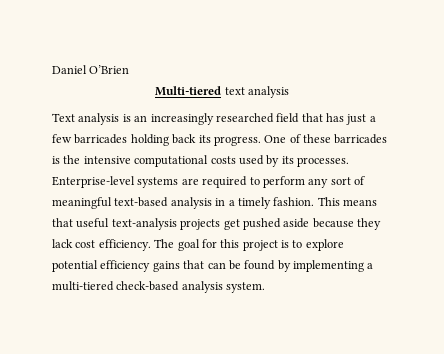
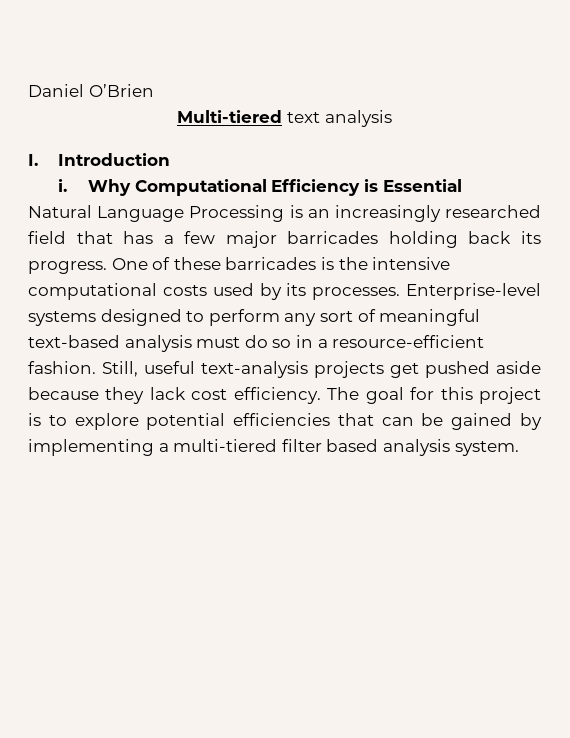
[52,113,120,125] Text analysis -> [28,153,171,166] [58,179,462,196] [28,205,285,222] I. Introduction // i. Why Computational Efficiency is Essential // Natural Language Processing
[346,114,367,125] just -> (154, 237) none
(72, 138) none -> [225,231,277,248] major
[181,176,248,188] are required -> [100,309,182,326] designed
[215,197,377,209] [52,218,73,227] in a timely fashion. This means that -> [196,335,485,348] [28,361,138,377] must do so in a resource-efficient fashion. Still,
[100,260,180,272] efficiency gains -> [233,413,331,426] efficiencies
[244,260,276,270] found -> [451,413,513,430] gained
[116,281,180,291] check-based -> [281,439,379,452] filter based

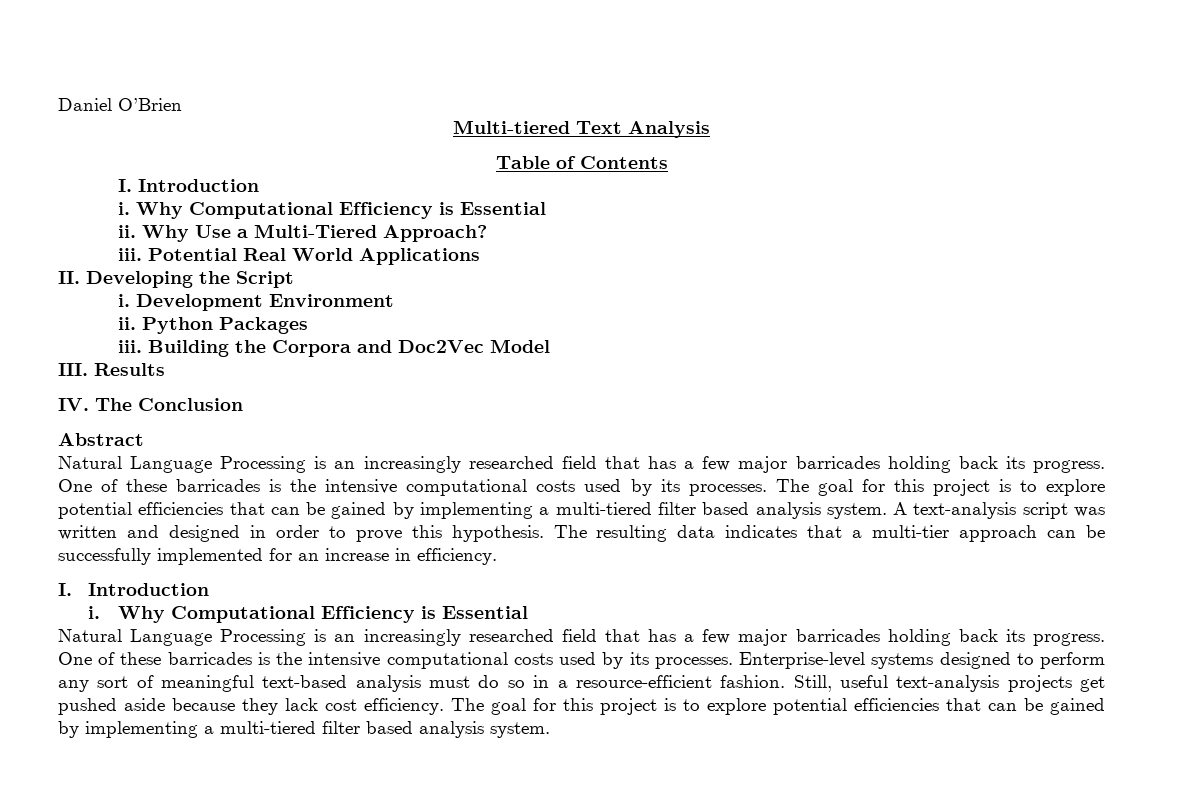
[287,110,392,127] text analysis -> [576,121,710,138] [495,156,668,169] [118,179,260,192] [118,202,547,219] [118,224,488,242] [118,248,481,265] [58,271,294,288] [118,294,395,311] [118,317,309,334] [118,339,551,357] [58,363,165,376] [58,398,243,411] [58,433,144,446] [58,456,1105,473] [58,479,1105,496] [58,502,1105,519] [58,525,1106,542] [58,548,497,565] Text Analysis // Table of Contents // I. Introduction // i. Why Computational Efficiency is Essential // ii. Why Use a Multi-Tiered Approach? // iii. Potential Real World Applications // II. Developing the Script // i. Development Environment // ii. Python Packages // iii. Building the Corpora and Doc2Vec Model // III. Results // IV. The Conclusion // Abstract // Natural Language Processing is an increasingly researched field that has a few major barricades holding back its progress. One of these barricades is the intensive computational costs used by its processes. The goal for this project is to explore potential efficiencies that can be gained by implementing a multi-tiered filter based analysis system. A text-analysis script was written and designed in order to prove this hypothesis. The resulting data indicates that a multi-tier approach can be successfully implemented for an increase in efficiency.

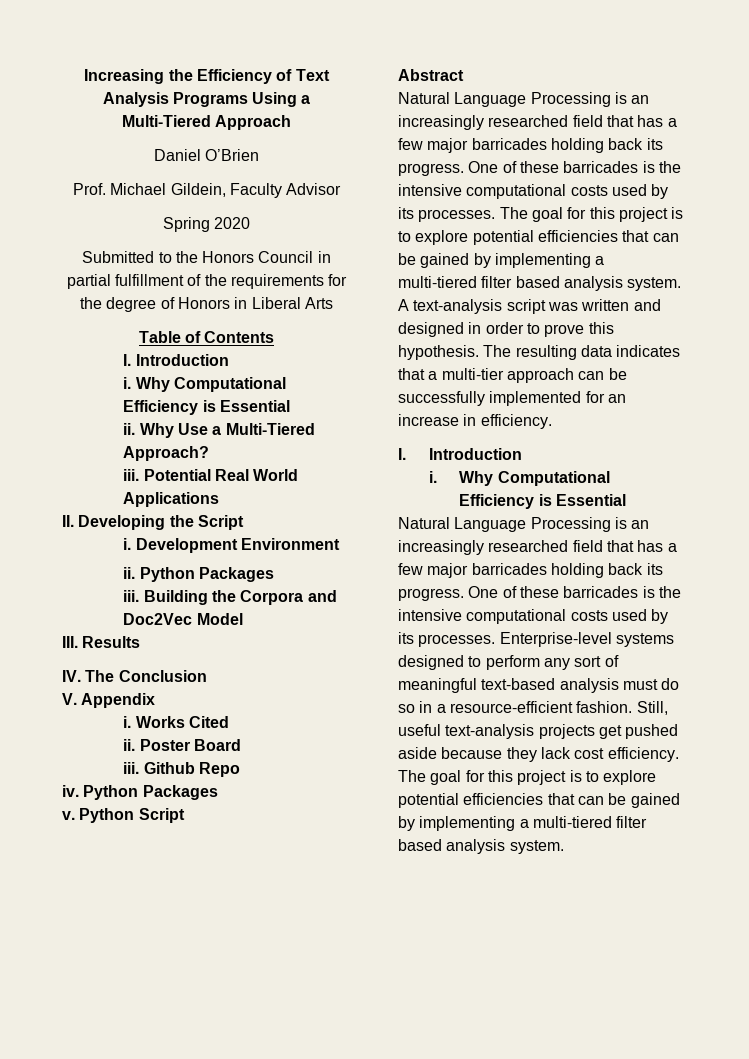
[58,98,182,111] [453,120,710,138] Daniel O’Brien // Multi-tiered Text Analysis -> [84,69,330,84] [102,92,311,107] [121,115,292,130] [153,149,260,161] [72,183,342,198] [162,217,251,232] [82,251,331,263] [66,274,348,289] [80,297,333,312] Increasing the Efficiency of Text Analysis Programs Using a Multi-Tiered Approach // Daniel O’Brien // Prof. Michael Gildein, Faculty Advisor // Spring 2020 // Submitted to the Honors Council in partial fulfillment of the requirements for the degree of Honors in Liberal Arts
(243, 404) none -> [62,693,156,708] [123,716,229,728] [123,739,241,751] [123,762,240,777] [62,785,218,800] [62,808,185,823] // V. Appendix // i. Works Cited // ii. Poster Board // iii. Github Repo // iv. Python Packages // v. Python Script

